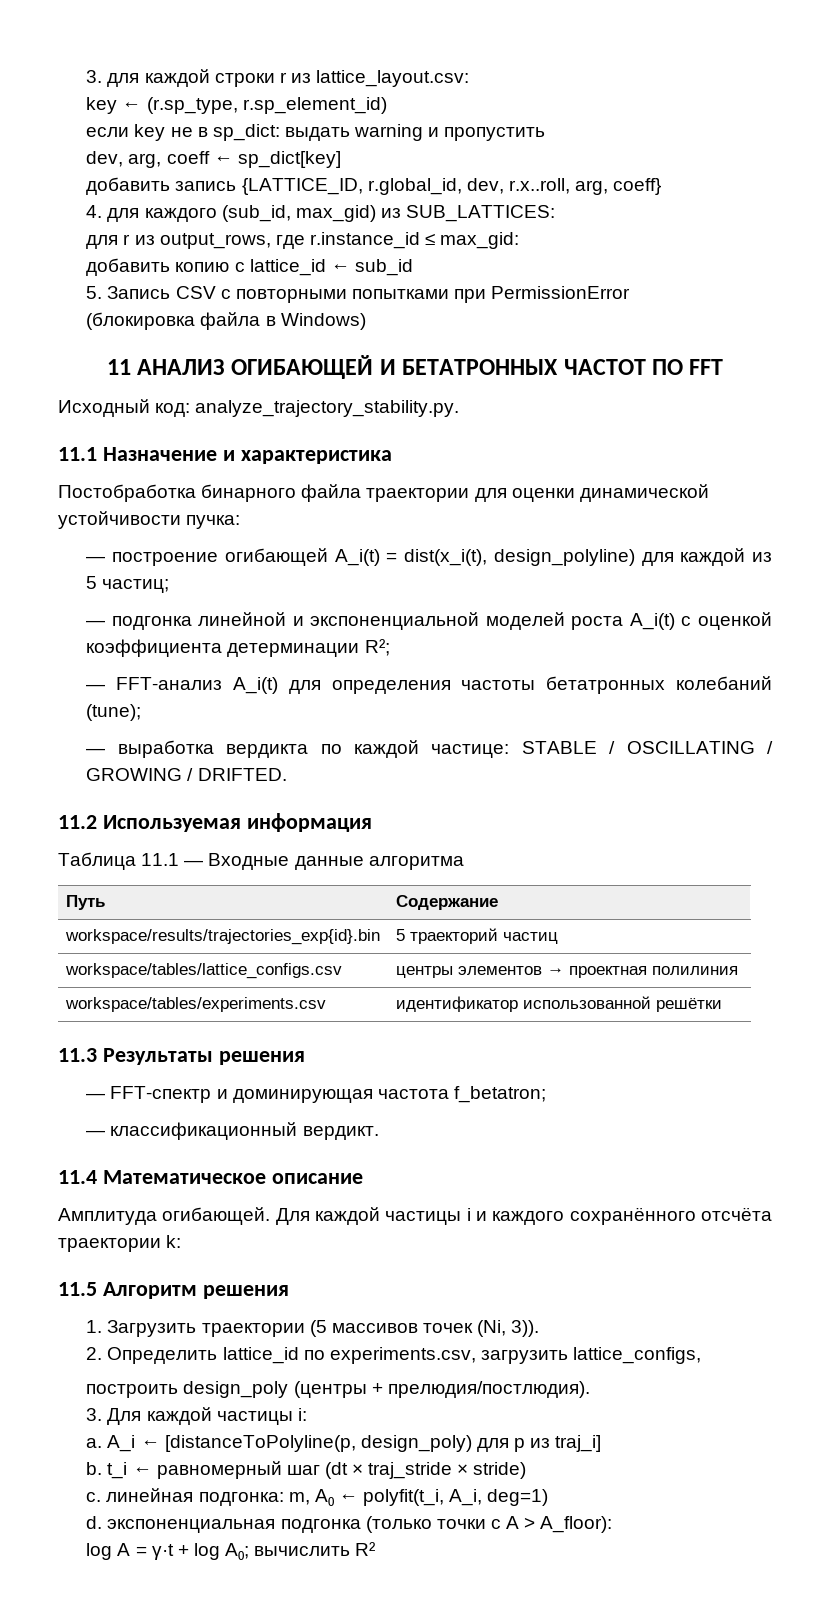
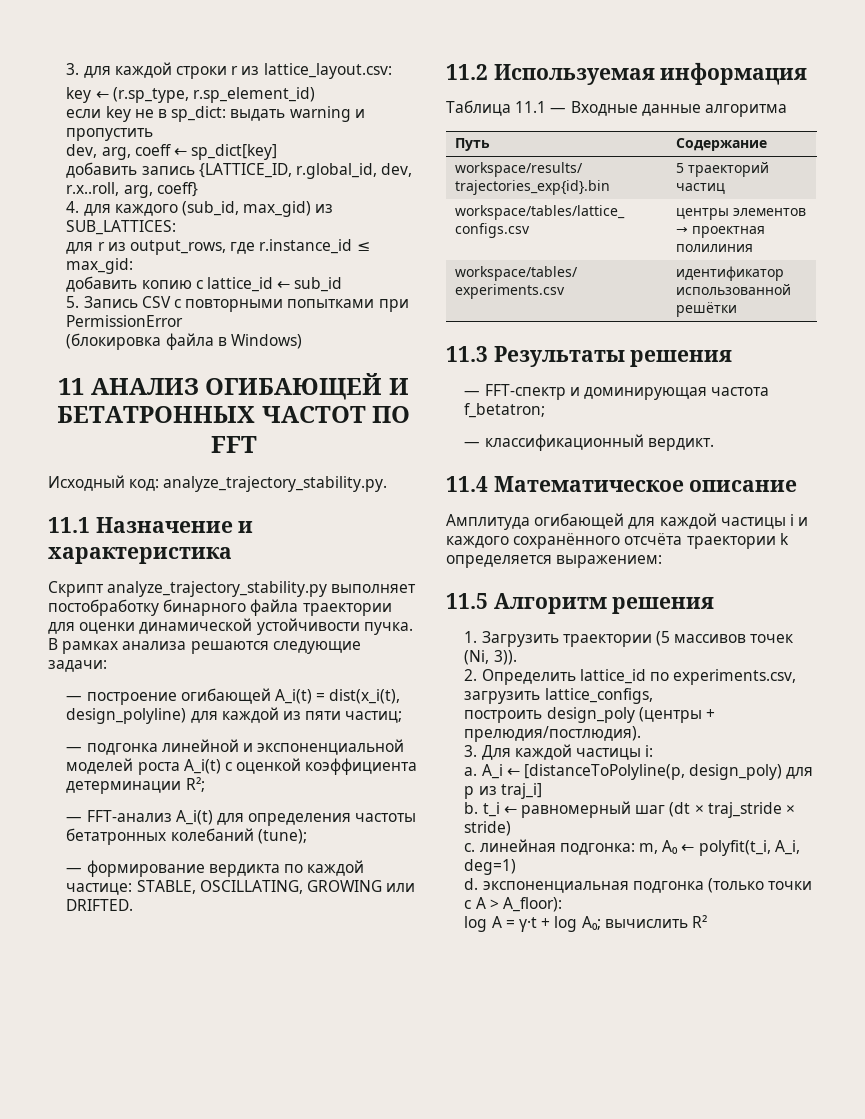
[58,484,196,502] Постобработка -> [48,581,417,597] [48,599,159,616] Скрипт analyze_trajectory_stability.py выполняет постобработку
[186,515,241,529] пучка: -> [363,622,413,635] [48,638,361,654] [48,660,107,672] пучка. В рамках анализа решаются следующие задачи:
[86,576,98,589] 5 -> [305,711,342,720] пяти
[117,740,214,758] выработка -> [86,860,205,877] формирование
[521,741,773,754] [86,768,194,781] STABLE / OSCILLATING / GROWING / -> [136,880,416,894] STABLE, OSCILLATING, GROWING или
[162,1207,310,1225] огибающей. Для -> [534,513,656,529] огибающей для
[166,1235,182,1248] k: -> [779,533,789,545] [446,555,663,568] k определяется выражением:

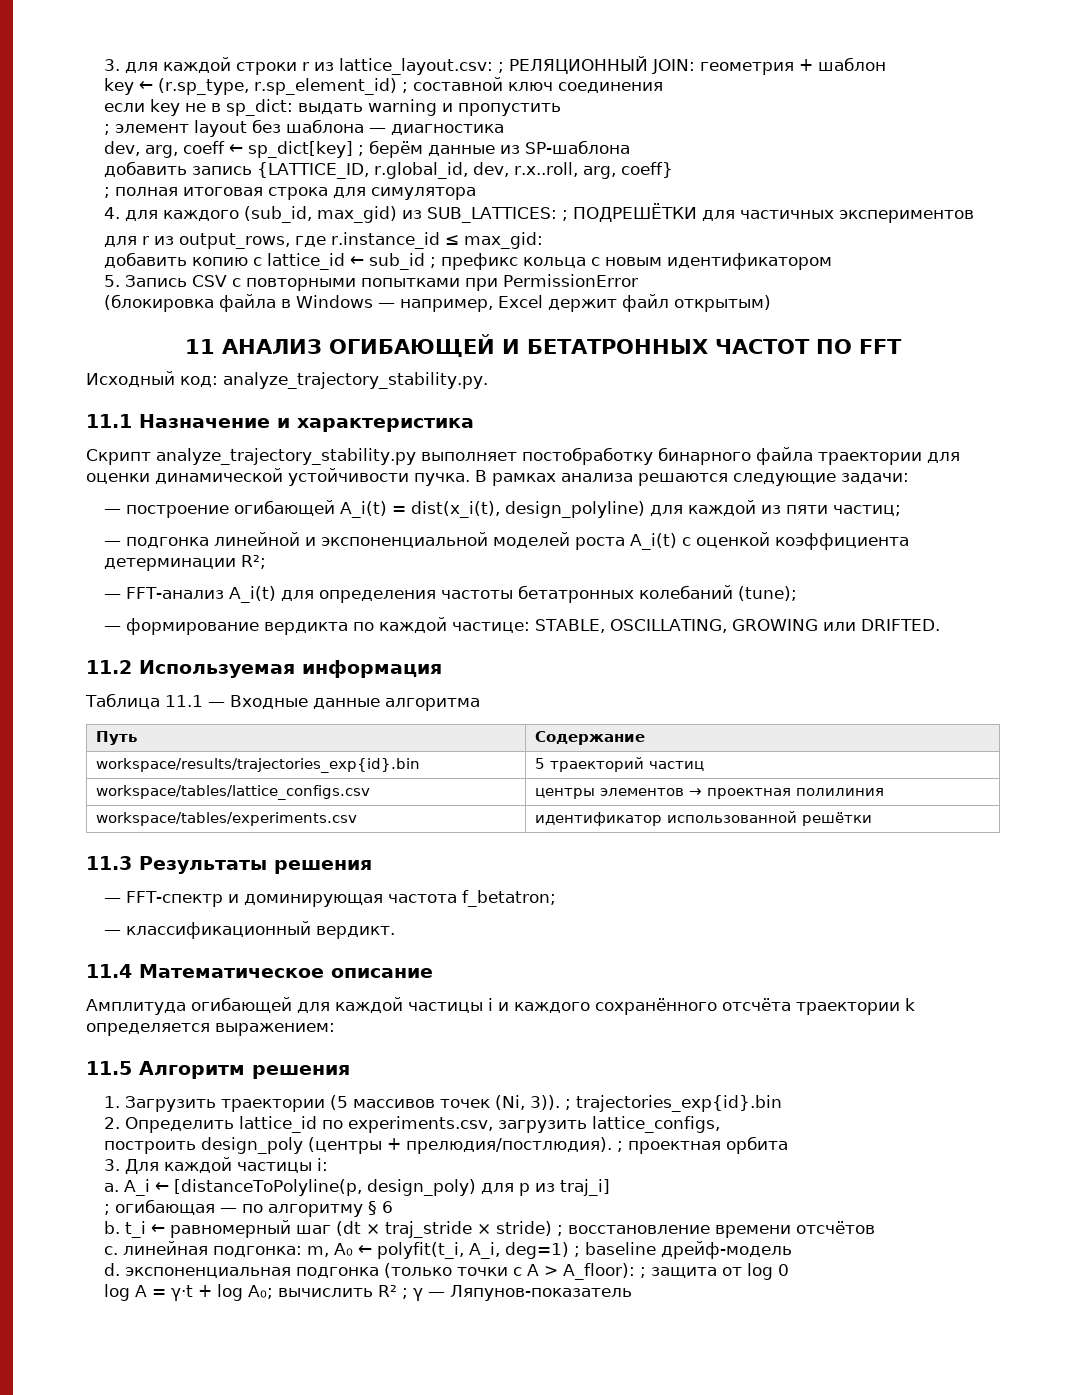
(392, 71) none -> [498,56,887,75] ; РЕЛЯЦИОННЫЙ JOIN: геометрия + шаблон
(315, 95) none -> [402,77,664,93] ; составной ключ соединения
(154, 134) none -> [104,119,505,137] // ; элемент layout без шаблона — диагностика
(278, 152) none -> [358,140,631,158] ; берём данные из SP-шаблона
(198, 189) none -> [104,187,477,200] // ; полная итоговая строка для симулятора
(177, 227) none -> [562,203,975,223] ; ПОДРЕШЁТКИ для частичных экспериментов
(343, 284) none -> [430,253,833,270] ; префикс кольца с новым идентификатором
[230,334,302,349] Windows) -> [296,294,772,312] Windows — например, Excel держит файл открытым)
(517, 657) none -> [565,1095,783,1112] ; trajectories_exp{id}.bin
(642, 734) none -> [617,1136,789,1154] ; проектная орбита
(542, 791) none -> [104,1199,394,1217] // ; огибающая — по алгоритму § 6
(512, 828) none -> [557,1221,876,1238] ; восстановление времени отсчётов
(517, 867) none -> [574,1241,793,1259] ; baseline дрейф-модель
(562, 904) none -> [640,1263,790,1280] ; защита от log 0
(707, 921) none -> [402,1285,633,1301] ; γ — Ляпунов-показатель

